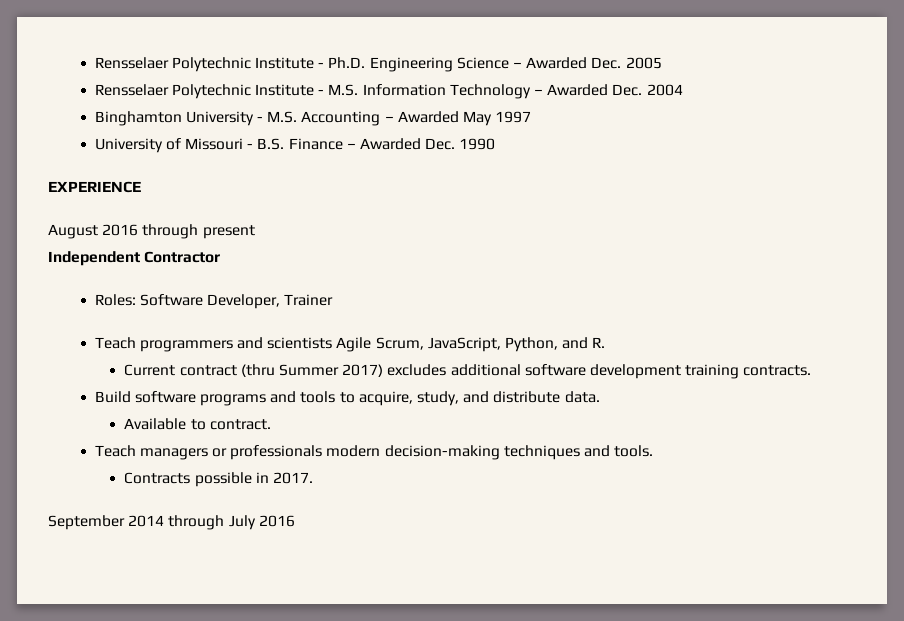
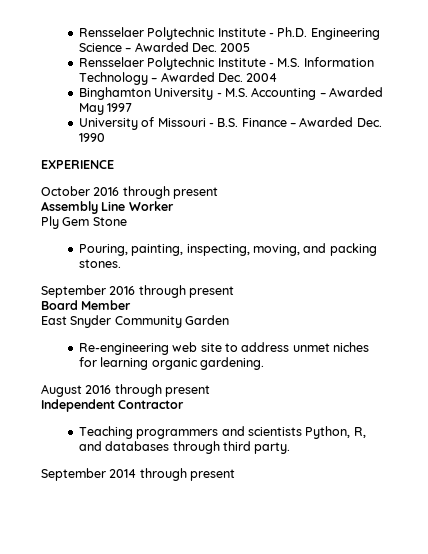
(141, 187) none -> [41,186,219,199] [41,201,174,214] [41,216,127,229] [78,243,377,256] [78,259,121,268] [41,285,235,298] [41,300,132,310] [41,315,230,328] [78,342,370,355] [78,357,264,370] // October 2016 through present // Assembly Line Worker // Ply Gem Stone // Pouring, painting, inspecting, moving, and packing stones. // September 2016 through present // Board Member // East Snyder Community Garden // Re-engineering web site to address unmet niches for learning organic gardening.
[94,294,334,309] [94,337,606,352] [124,364,812,379] [94,391,600,406] [124,418,271,430] [94,445,654,460] [124,472,313,487] Roles: Software Developer, Trainer // Teach programmers and scientists Agile Scrum, JavaScript, Python, and R. // Current contract (thru Summer 2017) excludes additional software development training contracts. // Build software programs and tools to acquire, study, and distribute data. // Available to contract. // Teach managers or professionals modern decision-making techniques and tools. // Contracts possible in 2017. -> [78,426,366,439] [78,441,291,454] Teaching programmers and scientists Python, R, and databases through third party.
[228,515,295,530] July 2016 -> [190,469,236,481] present

